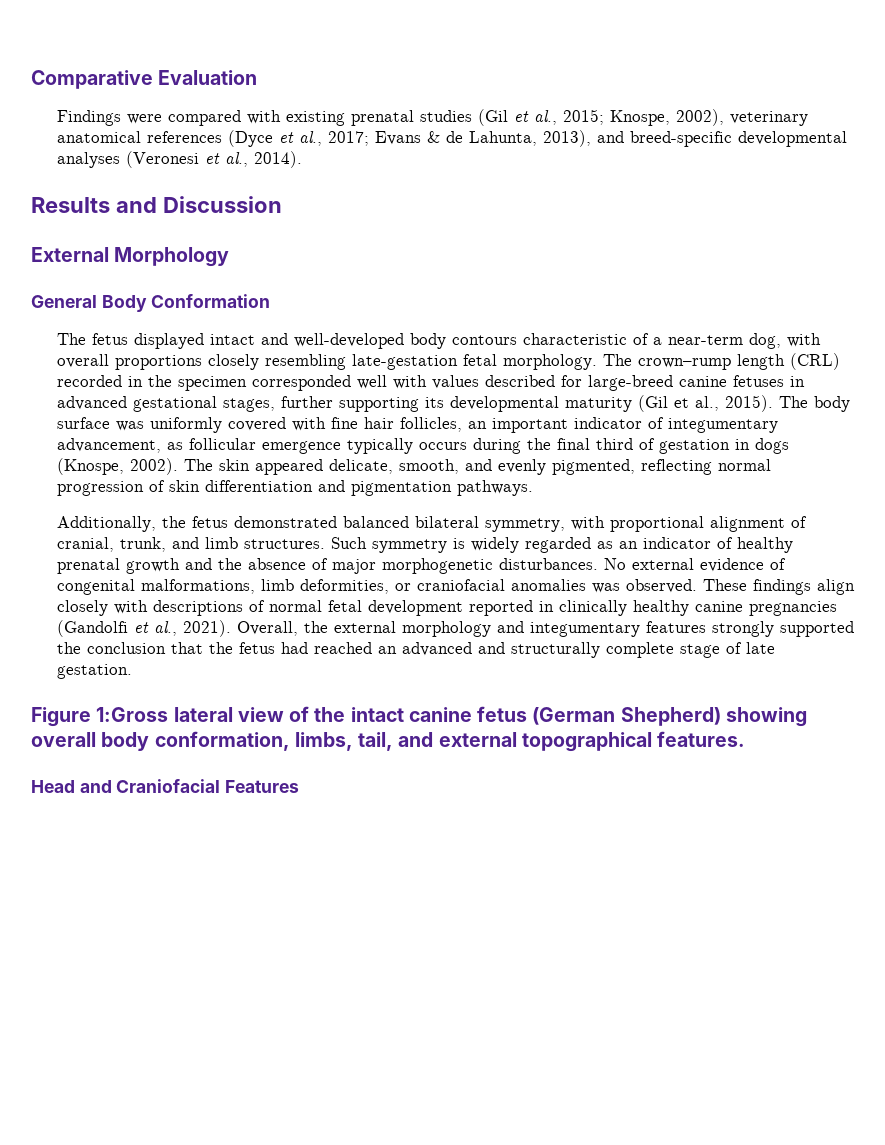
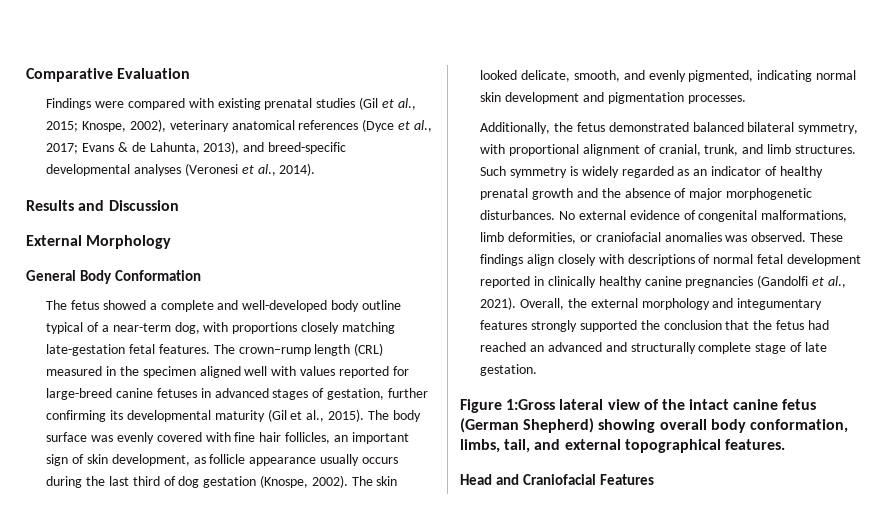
[133,333,255,349] displayed intact -> [103,300,214,312] showed a complete
[451,333,627,345] contours characteristic -> [361,300,401,310] [46,322,84,334] outline typical
[56,354,109,368] overall -> (229, 327) none
[264,354,346,370] resembling -> [341,322,395,334] matching
[502,354,597,370] morphology. -> [159,344,211,354] features.
[56,375,122,387] recorded -> [46,366,103,376] measured
[251,375,351,391] corresponded -> [199,366,241,378] aligned
[484,375,555,387] described -> [338,366,389,378] reported
[132,396,419,412] gestational stages, further supporting -> [272,388,428,400] [46,410,107,422] stages of gestation, further confirming
[149,417,222,433] uniformly -> [117,432,155,444] evenly
[573,417,778,433] [56,438,413,454] indicator of integumentary advancement, as follicular emergence typically -> [46,454,359,466] sign of skin development, as follicle appearance usually
[556,438,590,450] final -> [109,476,130,486] last
[658,438,789,454] gestation in dogs -> [178,476,257,488] dog gestation
[254,459,323,475] appeared -> [480,70,518,80] looked
[640,459,771,475] [56,480,313,496] reflecting normal progression of skin differentiation -> [757,70,856,82] [480,92,580,104] indicating normal skin development
[456,480,533,496] pathways. -> [687,95,746,104] processes.

